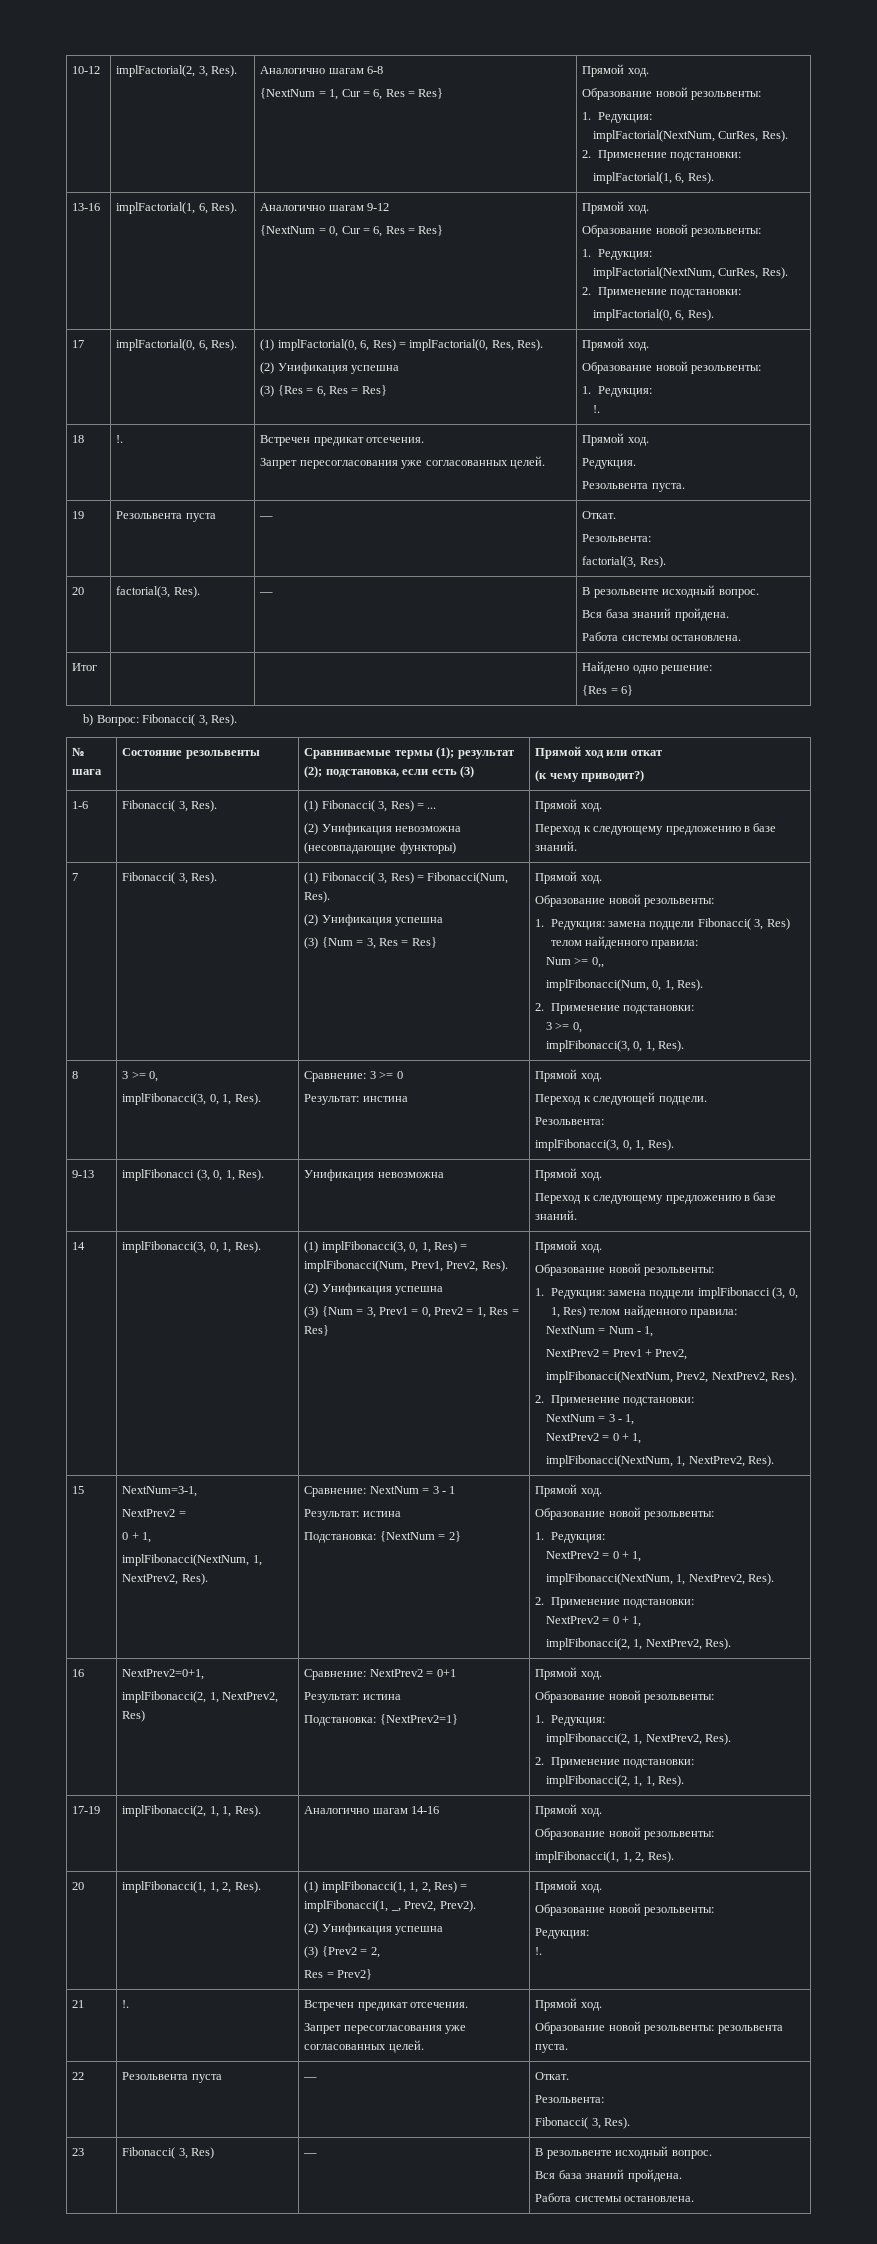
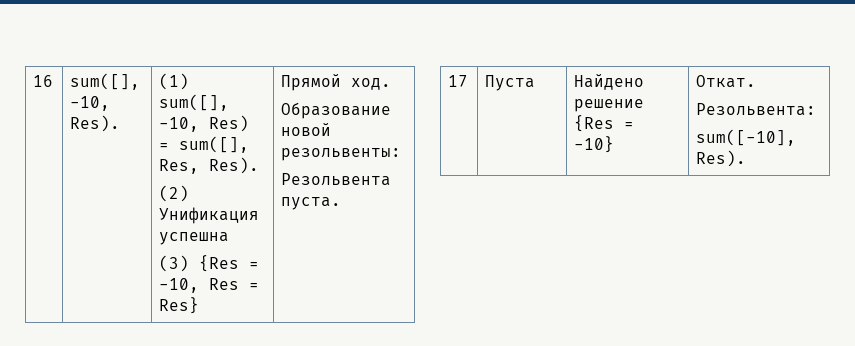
[72,66,101,74] [116,65,238,77] [260,66,384,74] [260,88,444,100] [582,64,649,77] [582,87,762,100] [582,112,652,123] [592,130,788,142] [582,150,742,161] [592,172,714,184] [72,203,101,211] [116,202,238,214] [260,203,390,211] [260,225,444,237] [582,201,649,214] [582,224,762,237] [582,249,652,260] [592,267,788,279] [582,287,742,298] [592,309,714,321] [72,340,85,348] [116,339,238,351] [260,339,544,351] [260,362,400,374] [260,385,387,397] [582,338,649,351] [582,361,762,374] [582,386,652,397] [592,405,600,413] [72,435,85,443] [116,435,124,443] [260,435,425,446] [260,456,545,469] [582,433,649,446] [582,458,637,469] [582,481,685,492] [72,511,85,519] [116,511,216,522] [259,516,274,519] [582,511,617,519] [582,534,652,542] [582,556,666,568] [72,587,85,595] [116,586,200,598] [259,592,274,595] [582,585,759,598] [582,608,729,621] [582,632,742,641] [72,663,98,671] [582,661,713,674] [582,685,634,696] [83,714,237,726] [72,747,86,756] [72,769,103,775] [122,748,260,759] [304,747,514,759] [304,766,474,778] [535,746,662,759] [535,770,645,782] [72,801,89,809] [122,800,218,812] [304,800,437,812] [304,823,462,835] [304,842,456,854] [535,799,602,812] [535,823,777,835] [535,841,578,851] [72,873,79,881] [122,872,218,884] [304,872,509,884] [304,891,331,903] [304,914,444,926] [304,937,437,949] [535,871,602,884] [535,894,715,907] [535,918,790,930] [550,936,699,949] [545,957,604,968] [545,979,704,991] [535,1003,695,1014] [545,1022,582,1033] [545,1040,685,1052] [72,1071,79,1079] [122,1071,159,1082] [122,1093,261,1105] [304,1071,403,1082] [304,1094,408,1105] [535,1069,602,1082] [535,1092,707,1105] [535,1117,605,1125] [535,1139,674,1151] [72,1170,95,1178] [122,1169,264,1181] [304,1169,444,1181] [535,1168,602,1181] [535,1192,777,1204] [535,1210,578,1220] [72,1242,86,1250] [122,1241,261,1253] [304,1241,468,1253] [304,1260,508,1272] [304,1283,444,1295] [304,1306,519,1318] [304,1325,330,1336] [535,1240,602,1253] [535,1263,715,1276] [535,1287,798,1299] [550,1305,738,1318] [545,1326,654,1337] [545,1349,688,1360] [545,1371,798,1383] [535,1395,695,1406] [545,1414,635,1425] [545,1433,642,1444] [545,1455,775,1467] [72,1486,85,1494] [122,1486,198,1497] [122,1509,186,1517] [122,1532,152,1543] [122,1554,262,1566] [122,1573,208,1585] [304,1486,456,1497] [304,1509,401,1520] [304,1531,461,1543] [535,1484,602,1497] [535,1507,715,1520] [535,1532,605,1543] [545,1551,642,1562] [545,1573,775,1585] [535,1597,695,1608] [545,1616,642,1627] [545,1638,732,1650] [72,1669,85,1677] [122,1669,205,1680] [122,1691,279,1703] [122,1710,146,1722] [304,1669,456,1680] [304,1692,401,1703] [304,1714,458,1726] [535,1667,602,1680] [535,1690,715,1703] [535,1715,605,1726] [545,1733,732,1745] [535,1757,695,1768] [545,1775,685,1787] [72,1806,101,1814] [122,1805,261,1817] [304,1806,440,1814] [535,1804,602,1817] [535,1827,715,1840] [535,1851,674,1863] [72,1882,85,1890] [122,1881,261,1893] [304,1881,468,1893] [304,1900,476,1912] [304,1923,444,1935] [304,1946,380,1958] [304,1969,373,1980] [535,1880,602,1893] [535,1903,715,1916] [535,1928,590,1939] [535,1947,543,1955] [72,2000,85,2008] [122,2000,130,2008] [304,2000,469,2011] [304,2023,467,2034] [304,2040,424,2053] [535,1998,602,2011] [535,2021,783,2034] [535,2044,569,2053] [72,2072,85,2080] [122,2072,222,2083] [303,2077,318,2080] [535,2072,570,2080] [535,2095,605,2103] [535,2117,631,2129] [72,2148,85,2156] [122,2147,215,2159] [303,2153,318,2156] [535,2146,712,2159] [535,2169,682,2182] [535,2193,695,2202] 10-12 | implFactorial(2, 3, Res). | Аналогично шагам 6-8 // {NextNum = 1, Cur = 6, Res = Res} | Прямой ход. // Образование новой резольвенты: // 1. Редукция: // implFactorial(NextNum, CurRes, Res). // 2. Применение подстановки: // implFactorial(1, 6, Res). // 13-16 | implFactorial(1, 6, Res). | Аналогично шагам 9-12 // {NextNum = 0, Cur = 6, Res = Res} | Прямой ход. // Образование новой резольвенты: // 1. Редукция: // implFactorial(NextNum, CurRes, Res). // 2. Применение подстановки: // implFactorial(0, 6, Res). // 17 | implFactorial(0, 6, Res). | (1) implFactorial(0, 6, Res) = implFactorial(0, Res, Res). // (2) Унификация успешна // (3) {Res = 6, Res = Res} | Прямой ход. // Образование новой резольвенты: // 1. Редукция: // !. // 18 | !. | Встречен предикат отсечения. // Запрет пересогласования уже согласованных целей. | Прямой ход. // Редукция. // Резольвента пуста. // 19 | Резольвента пуста | — | Откат. // Резольвента: // factorial(3, Res). // 20 | factorial(3, Res). | — | В резольвенте исходный вопрос. // Вся база знаний пройдена. // Работа системы остановлена. // Итог | | | Найдено одно решение: // {Res = 6} // b) Вопрос: Fibonacci( 3, Res). // № шага | Состояние резольвенты | Сравниваемые термы (1); результат (2); подстановка, если есть (3) | Прямой ход или откат // (к чему приводит?) // 1-6 | Fibonacci( 3, Res). | (1) Fibonacci( 3, Res) = ... // (2) Унификация невозможна (несовпадающие функторы) | Прямой ход. // Переход к следующему предложению в базе знаний. // 7 | Fibonacci( 3, Res). | (1) Fibonacci( 3, Res) = Fibonacci(Num, Res). // (2) Унификация успешна // (3) {Num = 3, Res = Res} | Прямой ход. // Образование новой резольвенты: // 1. Редукция: замена подцели Fibonacci( 3, Res) телом найденного правила: // Num >= 0,, // implFibonacci(Num, 0, 1, Res). // 2. Применение подстановки: // 3 >= 0, // implFibonacci(3, 0, 1, Res). // 8 | 3 >= 0, // implFibonacci(3, 0, 1, Res). | Сравнение: 3 >= 0 // Результат: инстина | Прямой ход. // Переход к следующей подцели. // Резольвента: // implFibonacci(3, 0, 1, Res). // 9-13 | implFibonacci (3, 0, 1, Res). | Унификация невозможна | Прямой ход. // Переход к следующему предложению в базе знаний. // 14 | implFibonacci(3, 0, 1, Res). | (1) implFibonacci(3, 0, 1, Res) = implFibonacci(Num, Prev1, Prev2, Res). // (2) Унификация успешна // (3) {Num = 3, Prev1 = 0, Prev2 = 1, Res = Res} | Прямой ход. // Образование новой резольвенты: // 1. Редукция: замена подцели implFibonacci (3, 0, 1, Res) телом найденного правила: // NextNum = Num - 1, // NextPrev2 = Prev1 + Prev2, // implFibonacci(NextNum, Prev2, NextPrev2, Res). // 2. Применение подстановки: // NextNum = 3 - 1, // NextPrev2 = 0 + 1, // implFibonacci(NextNum, 1, NextPrev2, Res). // 15 | NextNum=3-1, // NextPrev2 = // 0 + 1, // implFibonacci(NextNum, 1, NextPrev2, Res). | Сравнение: NextNum = 3 - 1 // Результат: истина // Подстановка: {NextNum = 2} | Прямой ход. // Образование новой резольвенты: // 1. Редукция: // NextPrev2 = 0 + 1, // implFibonacci(NextNum, 1, NextPrev2, Res). // 2. Применение подстановки: // NextPrev2 = 0 + 1, // implFibonacci(2, 1, NextPrev2, Res). // 16 | NextPrev2=0+1, // implFibonacci(2, 1, NextPrev2, Res) | Сравнение: NextPrev2 = 0+1 // Результат: истина // Подстановка: {NextPrev2=1} | Прямой ход. // Образование новой резольвенты: // 1. Редукция: // implFibonacci(2, 1, NextPrev2, Res). // 2. Применение подстановки: // implFibonacci(2, 1, 1, Res). // 17-19 | implFibonacci(2, 1, 1, Res). | Аналогично шагам 14-16 | Прямой ход. // Образование новой резольвенты: // implFibonacci(1, 1, 2, Res). // 20 | implFibonacci(1, 1, 2, Res). | (1) implFibonacci(1, 1, 2, Res) = implFibonacci(1, _, Prev2, Prev2). // (2) Унификация успешна // (3) {Prev2 = 2, // Res = Prev2} | Прямой ход. // Образование новой резольвенты: // Редукция: // !. // 21 | !. | Встречен предикат отсечения. // Запрет пересогласования уже согласованных целей. | Прямой ход. // Образование новой резольвенты: резольвента пуста. // 22 | Резольвента пуста | — | Откат. // Резольвента: // Fibonacci( 3, Res). // 23 | Fibonacci( 3, Res) | — | В резольвенте исходный вопрос. // Вся база знаний пройдена. // Работа системы остановлена. -> [33,75,54,87] [70,73,141,90] [70,96,111,111] [70,115,121,132] [159,73,190,90] [159,94,230,111] [159,115,250,132] [159,136,250,153] [159,157,260,174] [159,185,190,202] [159,207,260,224] [159,232,230,245] [159,255,260,272] [159,278,260,293] [159,297,200,314] [281,74,392,91] [281,102,392,119] [281,123,332,136] [281,148,402,161] [281,173,392,186] [281,197,342,210] [448,75,469,87] [485,75,536,91] [574,74,645,90] [574,99,645,112] [574,115,635,132] [574,136,615,153] [696,75,757,88] [696,103,817,116] [696,129,797,146] [696,150,747,167] 16 | sum([], -10, Res). | (1) sum([], -10, Res) = sum([], Res, Res). // (2) Унификация успешна // (3) {Res = -10, Res = Res} | Прямой ход. // Образование новой резольвенты: // Резольвента пуста. // 17 | Пуста | Найдено решение {Res = -10} | Откат. // Резольвента: // sum([-10], Res).

